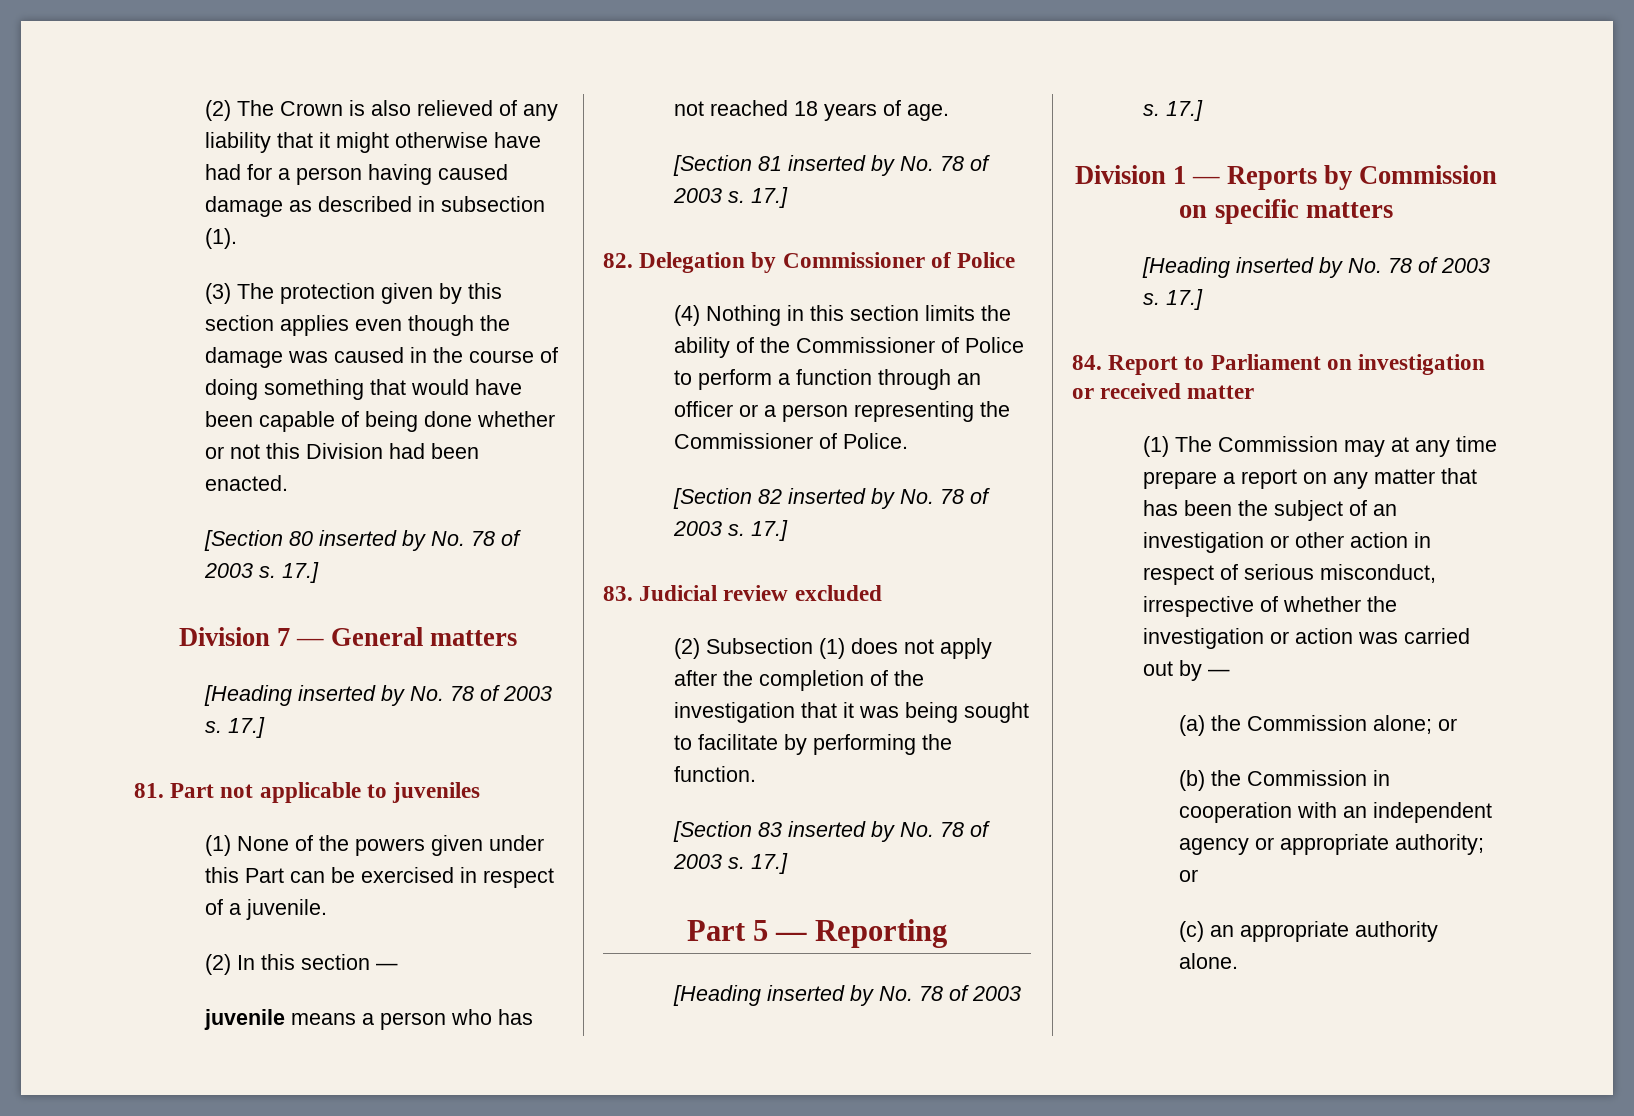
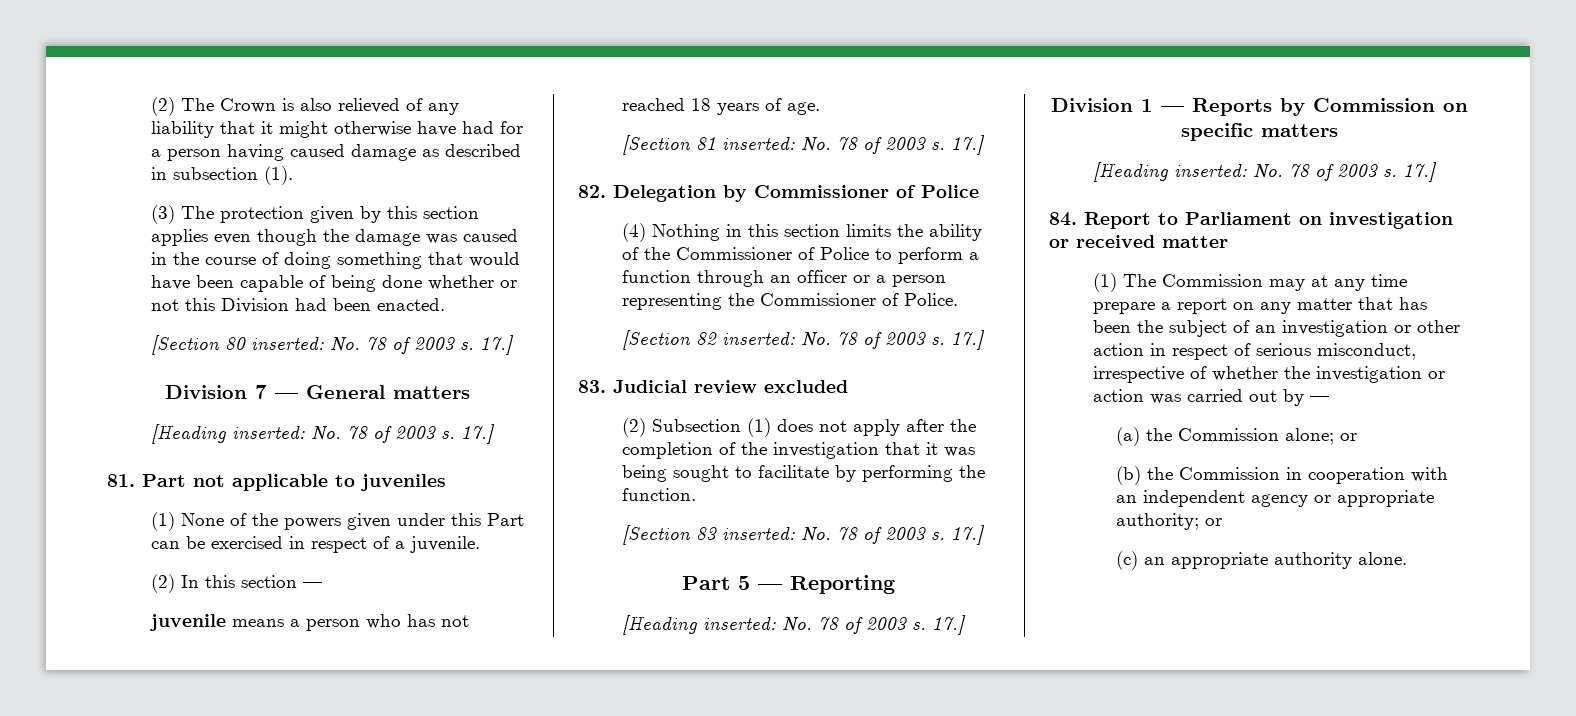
[319,530,427,551] inserted by -> [251,337,325,350] inserted:
[298,685,406,706] inserted by -> [232,426,306,439] inserted:
[788,155,896,176] inserted by -> [722,137,796,150] inserted:
[788,488,896,509] inserted by -> [722,332,796,345] inserted:
[788,821,896,842] inserted by -> [722,527,796,540] inserted:
[767,985,875,1006] inserted by -> [703,617,777,630] inserted:
[1236,257,1344,278] inserted by -> [1174,164,1248,177] inserted:

